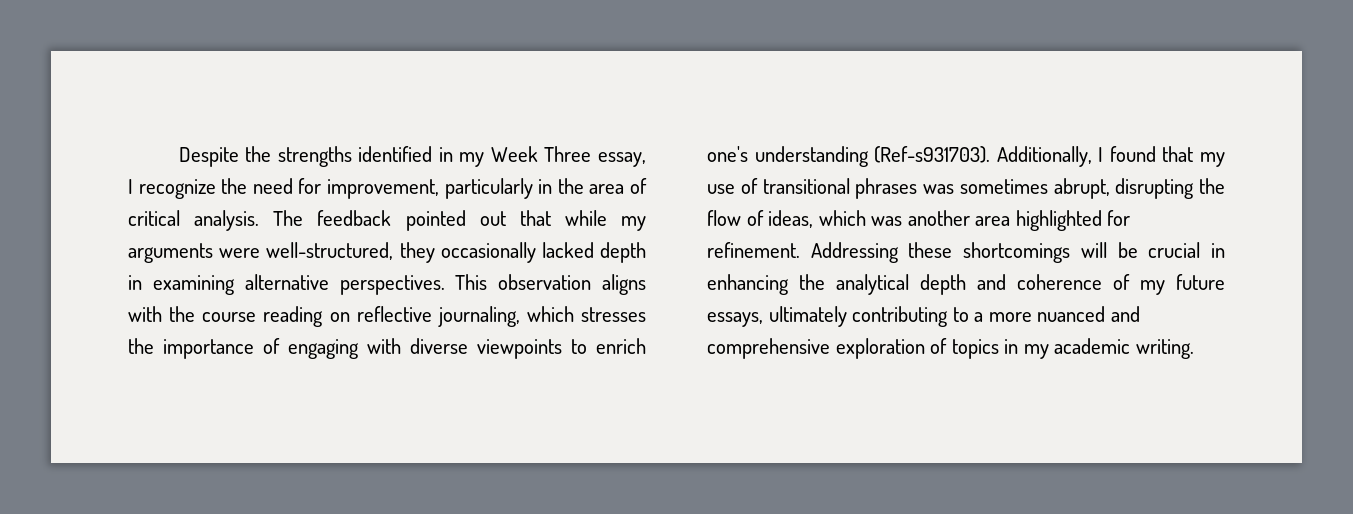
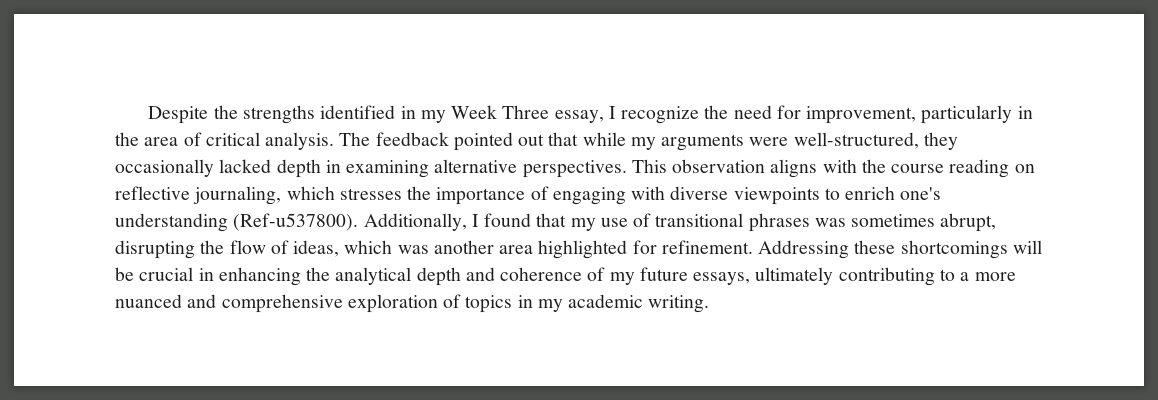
[874,146,991,163] (Ref-s931703). -> [233,213,359,231] (Ref-u537800).

